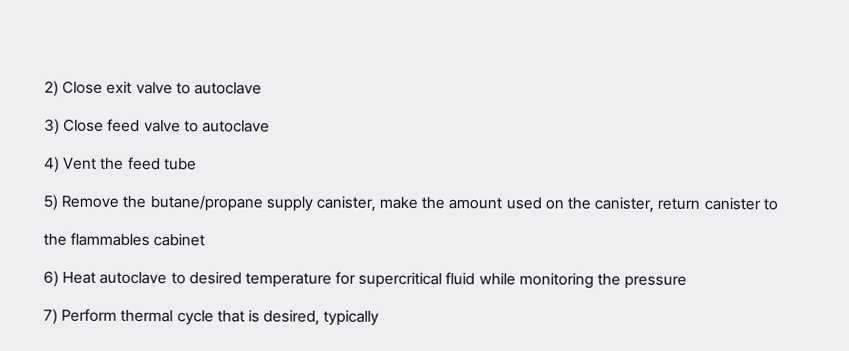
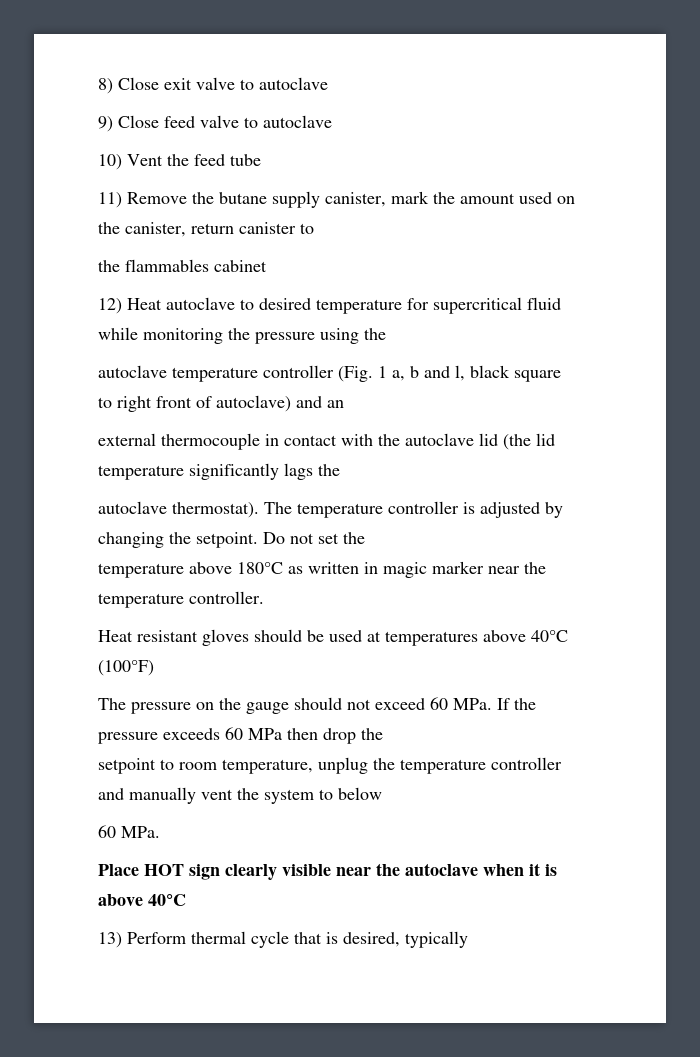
[44,80,59,97] 2) -> [98,78,113,94] 8)
[44,118,60,135] 3) -> [98,116,113,132] 9)
[44,156,60,173] 4) -> [98,154,122,170] 10)
[43,194,58,211] 5) -> [98,192,122,208] 11)
[149,195,263,212] butane/propane -> [219,192,267,204] butane
[379,196,419,209] make -> [391,191,429,204] mark
[43,270,59,287] 6) -> [98,298,122,314] 12)
[43,308,58,325] // 7) -> [320,328,386,344] [98,365,561,382] [98,395,344,412] [98,433,555,450] [98,463,340,480] [98,501,563,518] [98,532,365,548] [98,561,546,578] [98,591,264,608] [98,629,568,646] [98,660,154,676] [98,697,536,714] [98,727,383,744] [98,757,562,774] [98,787,382,804] [98,825,160,838] [98,863,557,880] [98,894,186,906] [98,932,122,948] using the // autoclave temperature controller (Fig. 1 a, b and l, black square to right front of autoclave) and an // external thermocouple in contact with the autoclave lid (the lid temperature significantly lags the // autoclave thermostat). The temperature controller is adjusted by changing the setpoint. Do not set the // temperature above 180°C as written in magic marker near the temperature controller. // Heat resistant gloves should be used at temperatures above 40°C (100°F) // The pressure on the gauge should not exceed 60 MPa. If the pressure exceeds 60 MPa then drop the // setpoint to room temperature, unplug the temperature controller and manually vent the system to below // 60 MPa. // Place HOT sign clearly visible near the autoclave when it is above 40°C // 13)

